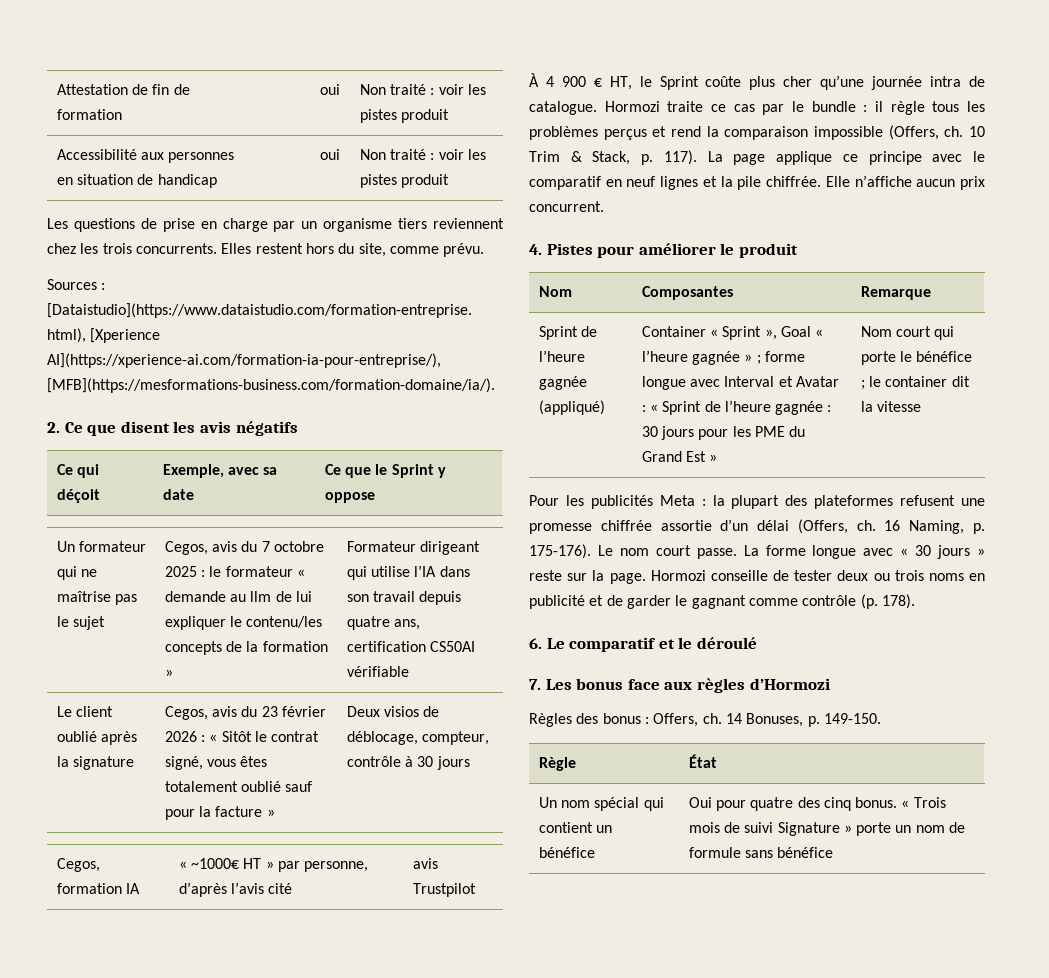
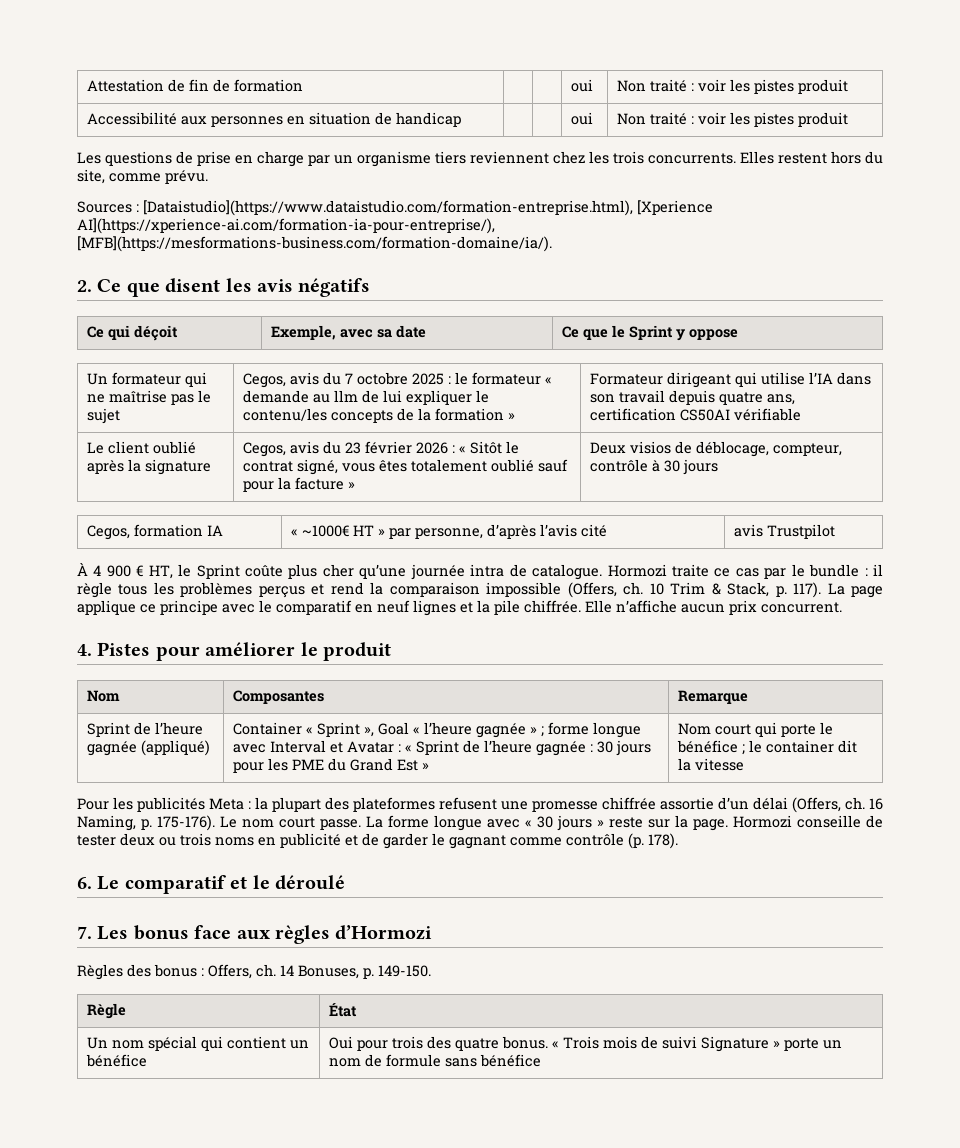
[750,797,851,811] quatre des cinq -> [392,1036,500,1051] trois des quatre

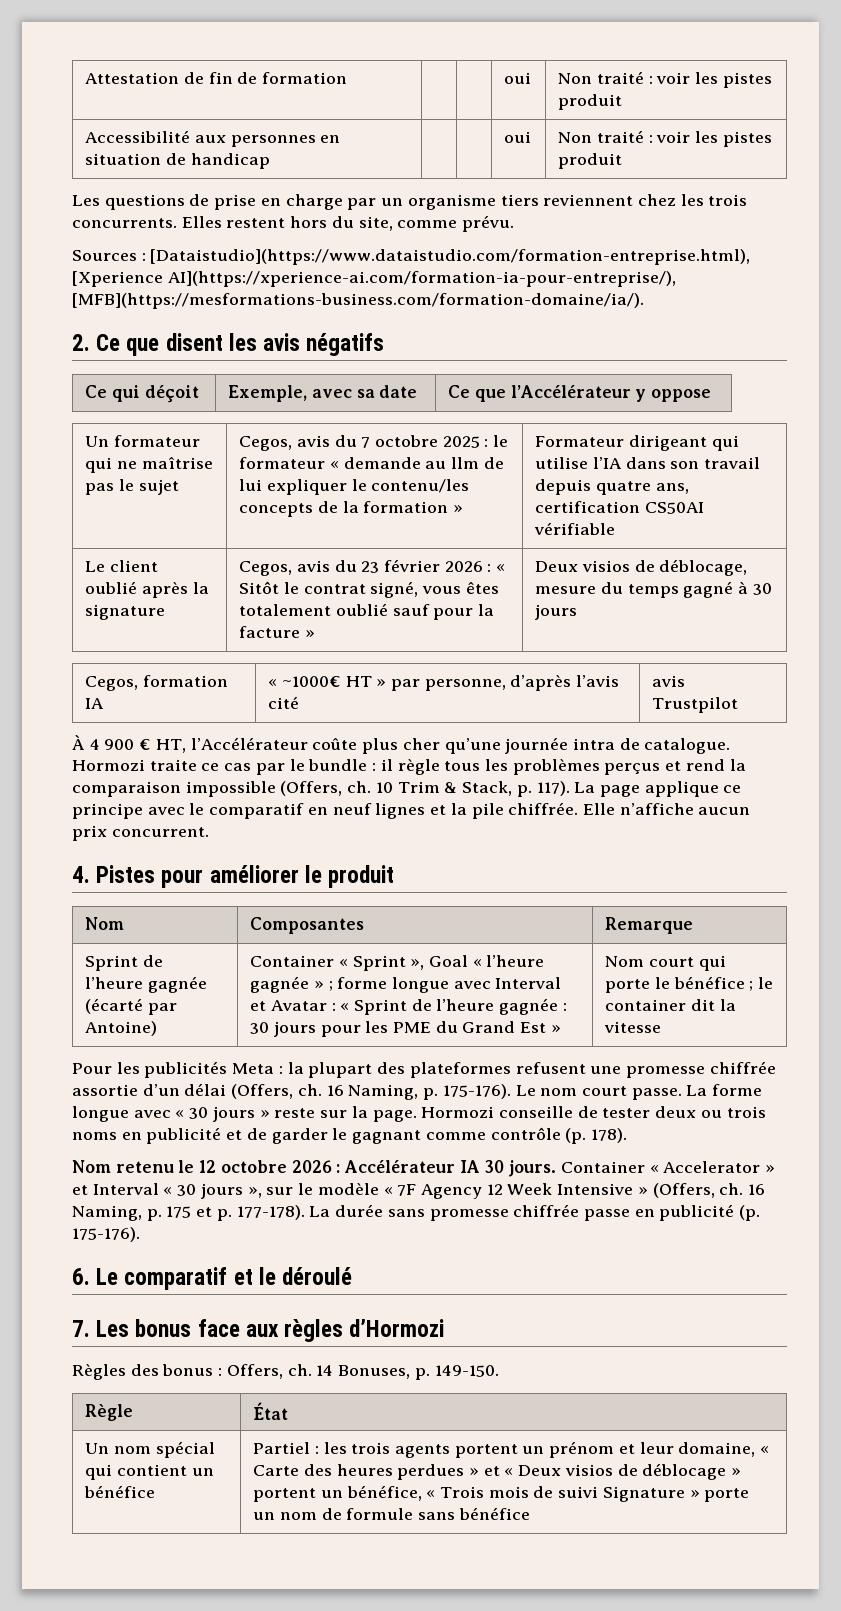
[612,325,674,340] le Sprint -> [510,384,631,398] l’Accélérateur
[773,443,843,456] [590,459,649,472] compteur, contrôle -> [535,581,734,598] mesure du temps gagné
[178,564,240,579] le Sprint -> [190,737,308,750] l’Accélérateur
[141,740,211,756] (appliqué) -> [85,998,177,1015] [85,1021,158,1036] (écarté par Antoine)
(678, 841) none -> [72,1159,776,1177] [72,1183,766,1199] [72,1204,761,1221] [72,1227,140,1242] // Nom retenu le 12 octobre 2026 : Accélérateur IA 30 jours. Container « Accelerator » et Interval « 30 jours », sur le modèle « 7F Agency 12 Week Intensive » (Offers, ch. 16 Naming, p. 175 et p. 177-178). La durée sans promesse chiffrée passe en publicité (p. 175-176).
[329,1036,549,1051] Oui pour trois des quatre bonus. -> [253,1441,770,1458] [253,1463,742,1480] [253,1485,422,1502] Partiel : les trois agents portent un prénom et leur domaine, « Carte des heures perdues » et « Deux visios de déblocage » portent un bénéfice,

